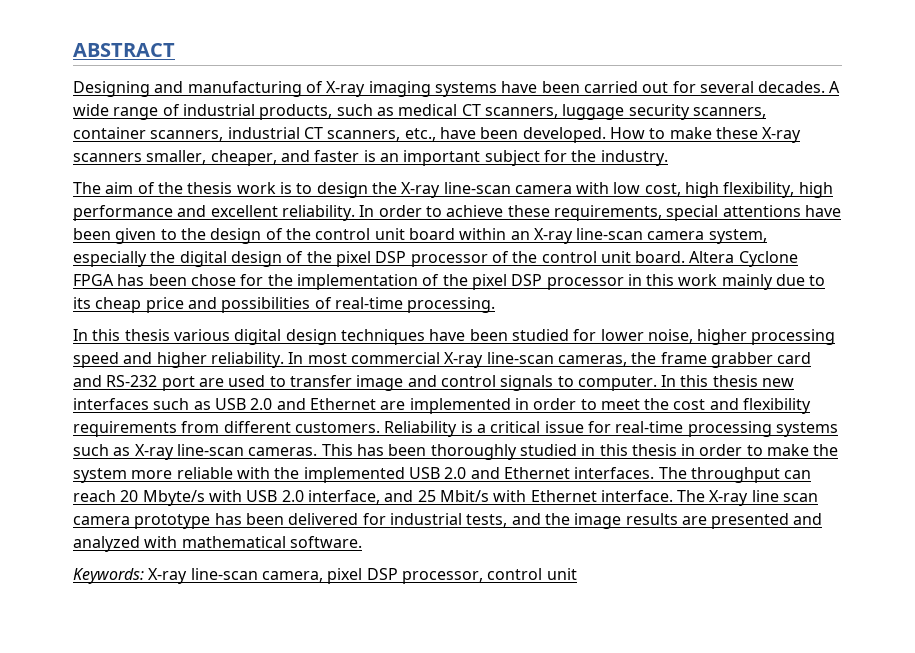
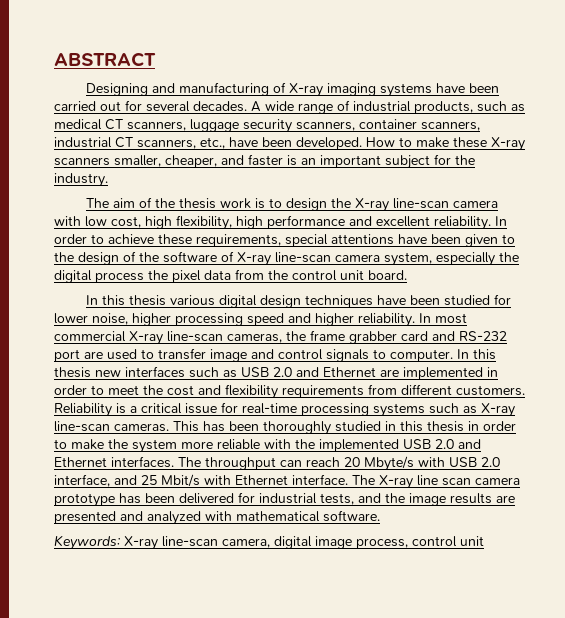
[315,228,530,240] control unit board within an -> [163,251,234,263] software of
[230,251,798,267] [73,274,826,290] [73,297,496,313] design of the pixel DSP processor of the control unit board. Altera Cyclone FPGA has been chose for the implementation of the pixel DSP processor in this work mainly due to its cheap price and possibilities of real-time processing. -> [95,269,407,283] process the pixel data from the control unit board.
[327,568,483,584] pixel DSP processor, -> [274,536,408,549] digital image process,

